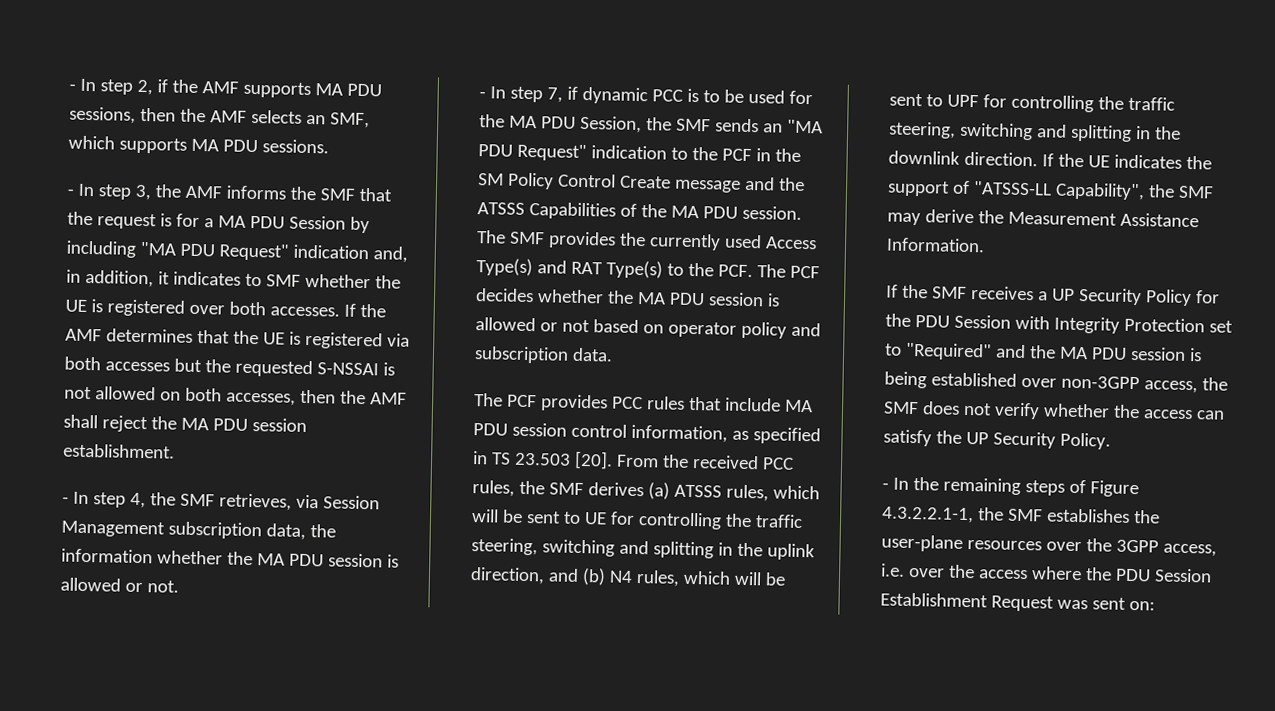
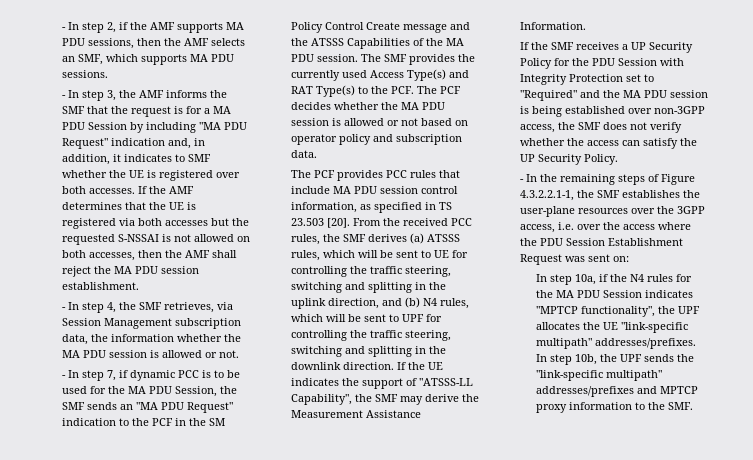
(1155, 605) none -> [536,274,693,285] [536,290,694,298] [536,306,701,317] [536,322,689,333] [536,338,697,349] [536,354,695,365] [536,370,663,381] [536,386,699,397] [536,402,694,413] // In step 10a, if the N4 rules for the MA PDU Session indicates "MPTCP functionality", the UPF allocates the UE "link-specific multipath" addresses/prefixes. In step 10b, the UPF sends the "link-specific multipath" addresses/prefixes and MPTCP proxy information to the SMF.

